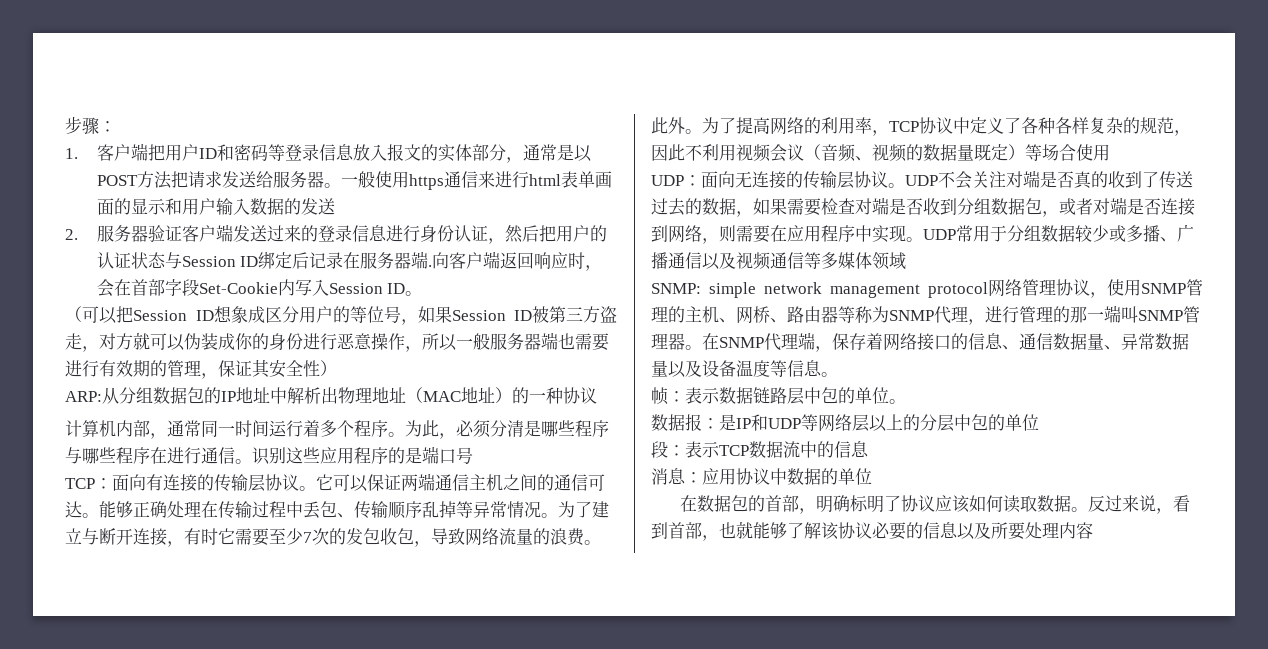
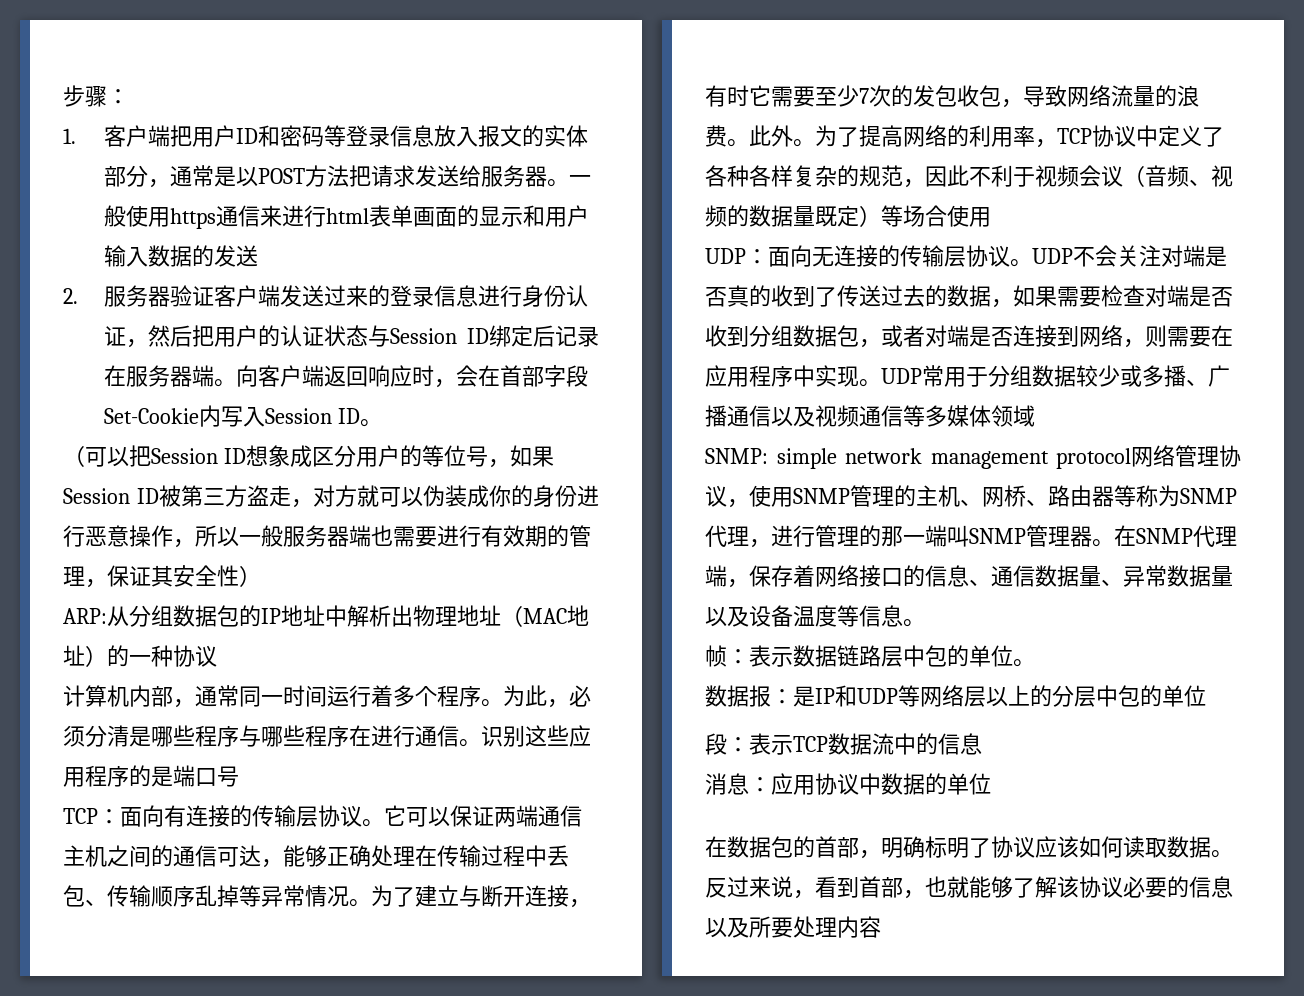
[428,265,433,267] . -> [213,379,236,387] 。
[82,513,99,518] 。 -> [261,859,283,868] ，
[719,144,736,161] 用 -> [1013,167,1035,187] 于

